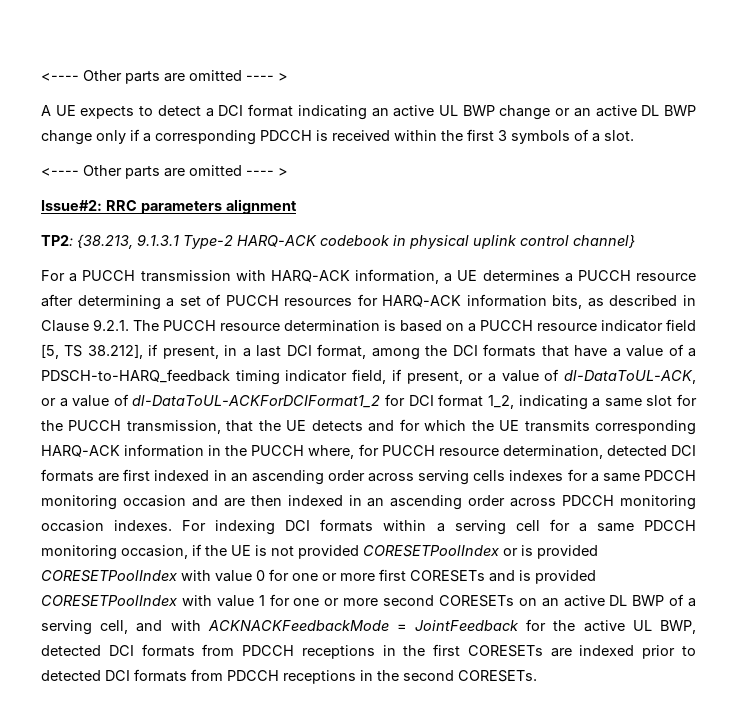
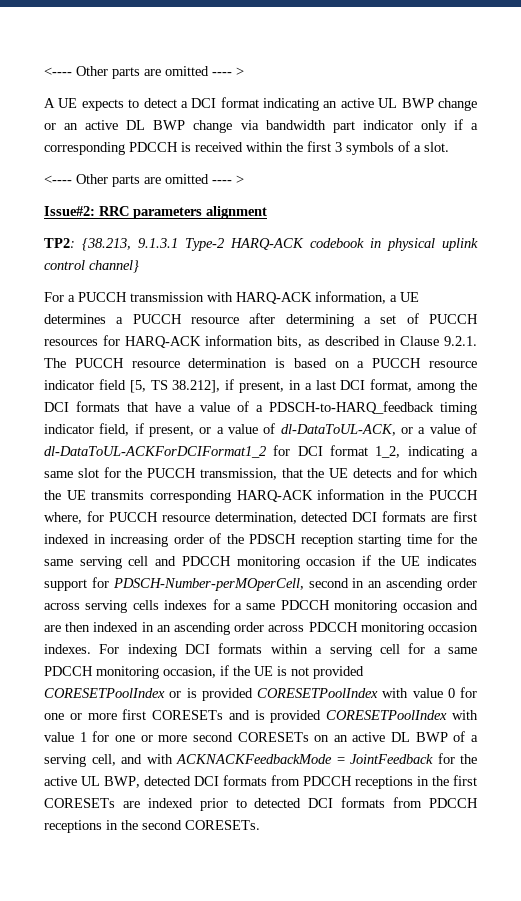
(92, 137) none -> [240,120,413,133] via bandwidth part indicator
(227, 475) none -> [110,533,477,547] [44,555,477,569] [44,577,365,591] increasing order of the PDSCH reception starting time for the same serving cell and PDCCH monitoring occasion if the UE indicates support for PDSCH-Number-perMOperCell, second in

